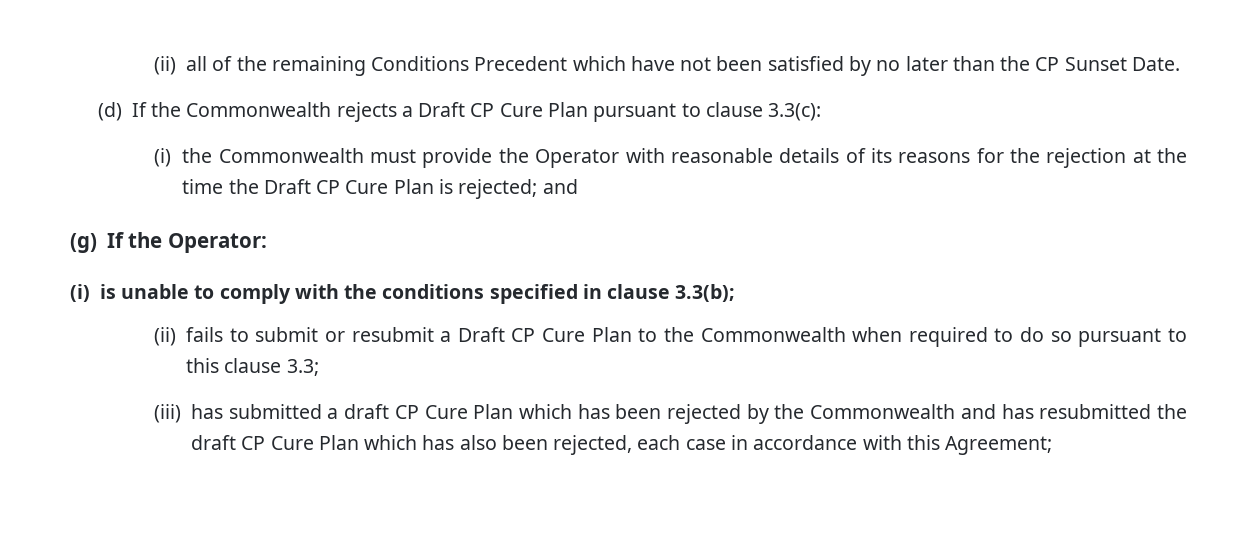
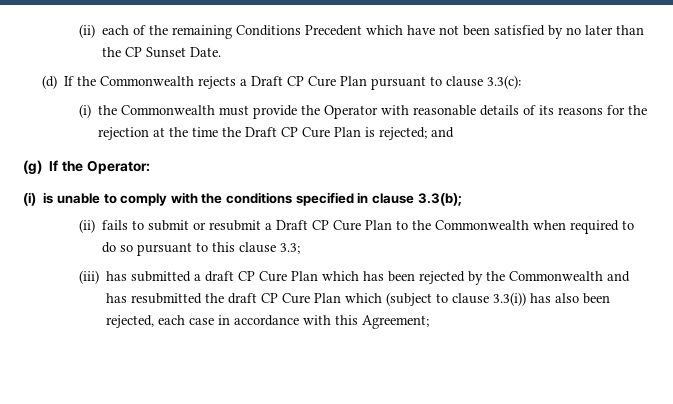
[154,56,208,75] (ii) all -> [78,24,130,38] (ii) each
(418, 442) none -> [386,292,527,306] (subject to clause 3.3(i))

